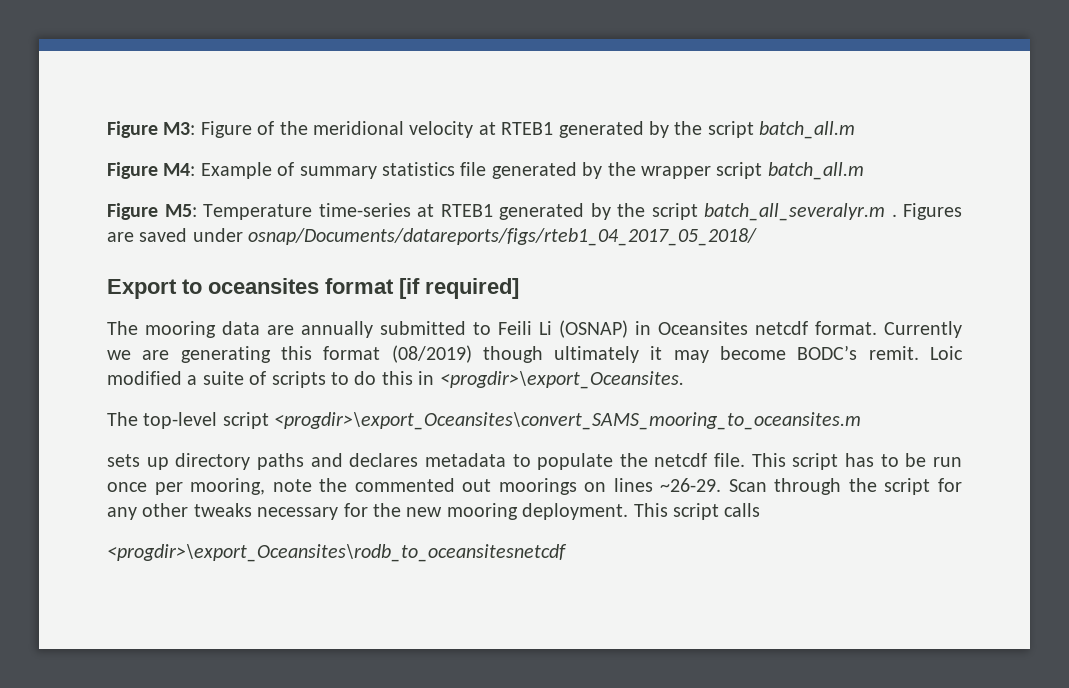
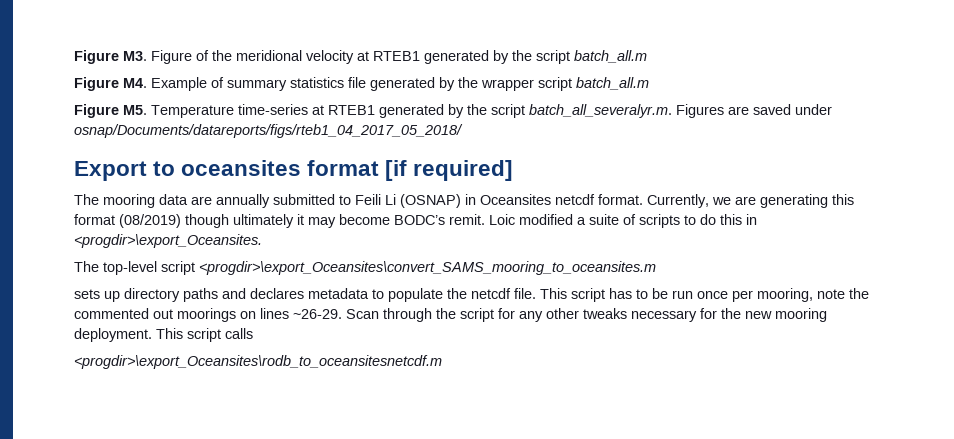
[107,121,196,138] Figure M3: -> [74,50,147,64] Figure M3.
[163,163,196,176] M4: -> [123,78,147,88] M4.
[164,204,197,217] M5: -> [123,105,147,115] M5.
[704,203,897,221] batch_all_severalyr.m . -> [529,104,672,118] batch_all_severalyr.m.
[884,321,962,338] Currently -> [647,194,709,208] Currently,
[107,544,567,562] <progdir>\export_Oceansites\rodb_to_oceansitesnetcdf -> [74,355,442,369] <progdir>\export_Oceansites\rodb_to_oceansitesnetcdf.m

